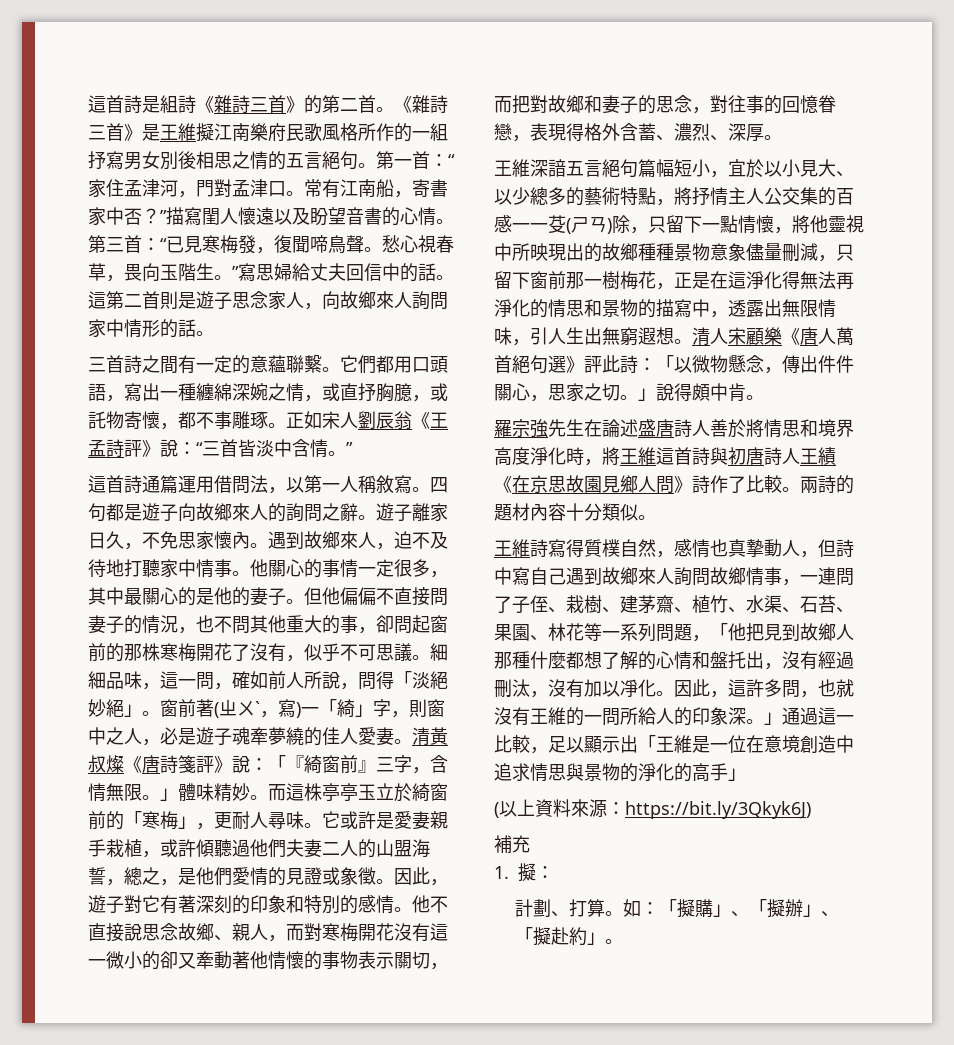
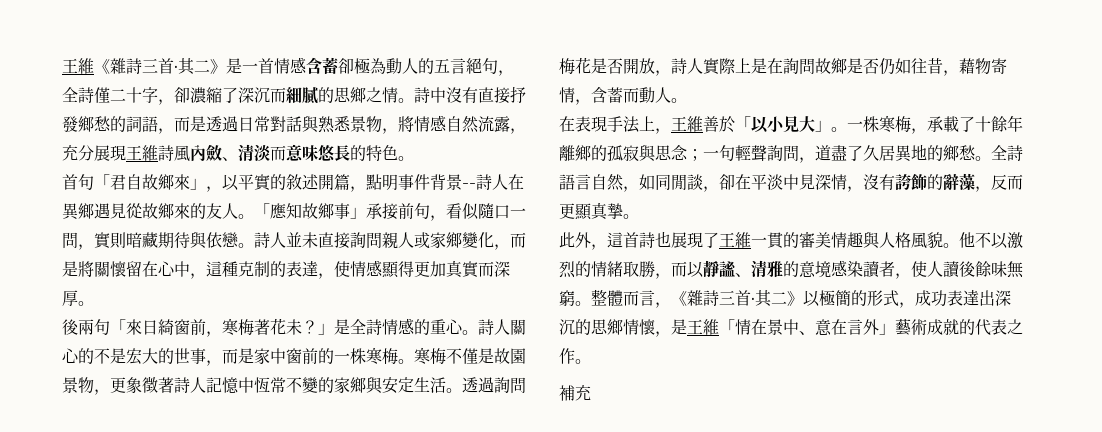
[88,95,448,114] [88,123,448,142] [88,151,455,170] [88,179,448,198] [88,207,454,226] [88,235,454,254] [88,263,454,282] [88,291,448,310] [88,319,214,338] [88,355,448,374] [88,383,448,402] [88,411,448,430] [88,439,353,458] [88,475,448,494] [88,503,448,522] [88,531,448,550] [88,559,448,578] [88,587,448,606] [88,615,448,634] [88,643,448,662] [88,671,448,690] [88,699,445,718] [88,727,448,746] [88,755,448,774] [88,783,448,802] [88,811,448,830] [88,838,430,858] [88,867,448,886] [88,895,448,914] [88,923,448,942] [88,951,448,970] [494,95,836,114] [494,123,782,142] [494,159,854,178] [494,187,854,206] [494,215,864,234] [494,243,854,262] [494,271,854,290] [494,299,836,318] [494,327,854,346] [494,355,854,374] [494,383,764,402] [494,419,854,438] [494,447,836,466] [494,475,854,494] [494,503,656,521] [494,539,854,558] [494,567,854,586] [494,594,854,614] [494,623,854,642] [494,651,854,670] [494,679,854,698] [494,707,854,726] [494,735,854,754] [494,763,746,782] [494,799,811,819] [494,835,530,853] [494,863,554,882] [515,899,840,918] [515,927,624,946] 這首詩是組詩《雜詩三首》的第二首。《雜詩三首》是王維擬江南樂府民歌風格所作的一組抒寫男女別後相思之情的五言絕句。第一首：“家住孟津河，門對孟津口。常有江南船，寄書家中否？”描寫閨人懷遠以及盼望音書的心情。第三首：“已見寒梅發，復聞啼鳥聲。愁心視春草，畏向玉階生。”寫思婦給丈夫回信中的話。這第二首則是遊子思念家人，向故鄉來人詢問家中情形的話。 // 三首詩之間有一定的意蘊聯繫。它們都用口頭語，寫出一種纏綿深婉之情，或直抒胸臆，或託物寄懷，都不事雕琢。正如宋人劉辰翁《王孟詩評》說：“三首皆淡中含情。” // 這首詩通篇運用借問法，以第一人稱敘寫。四句都是遊子向故鄉來人的詢問之辭。遊子離家日久，不免思家懷內。遇到故鄉來人，迫不及待地打聽家中情事。他關心的事情一定很多，其中最關心的是他的妻子。但他偏偏不直接問妻子的情況，也不問其他重大的事，卻問起窗前的那株寒梅開花了沒有，似乎不可思議。細細品味，這一問，確如前人所說，問得「淡絕妙絕」。窗前著(ㄓㄨˋ，寫)一「綺」字，則窗中之人，必是遊子魂牽夢繞的佳人愛妻。清黃叔燦《唐詩箋評》說：「『綺窗前』三字，含情無限。」體味精妙。而這株亭亭玉立於綺窗前的「寒梅」，更耐人尋味。它或許是愛妻親手栽植，或許傾聽過他們夫妻二人的山盟海誓，總之，是他們愛情的見證或象徵。因此，遊子對它有著深刻的印象和特別的感情。他不直接說思念故鄉、親人，而對寒梅開花沒有這一微小的卻又牽動著他情懷的事物表示關切，而把對故鄉和妻子的思念，對往事的回憶眷戀，表現得格外含蓄、濃烈、深厚。 // 王維深諳五言絕句篇幅短小，宜於以小見大、以少總多的藝術特點，將抒情主人公交集的百感一一芟(ㄕㄢ)除，只留下一點情懷，將他靈視中所映現出的故鄉種種景物意象儘量刪減，只留下窗前那一樹梅花，正是在這淨化得無法再淨化的情思和景物的描寫中，透露出無限情味，引人生出無窮遐想。清人宋顧樂《唐人萬首絕句選》評此詩：「以微物懸念，傳出件件關心，思家之切。」說得頗中肯。 // 羅宗強先生在論述盛唐詩人善於將情思和境界高度淨化時，將王維這首詩與初唐詩人王績《在京思故園見鄉人問》詩作了比較。兩詩的題材內容十分類似。 // 王維詩寫得質樸自然，感情也真摯動人，但詩中寫自己遇到故鄉來人詢問故鄉情事，一連問了子侄、栽樹、建茅齋、植竹、水渠、石苔、果園、林花等一系列問題，「他把見到故鄉人那種什麼都想了解的心情和盤托出，沒有經過刪汰，沒有加以凈化。因此，這許多問，也就沒有王維的一問所給人的印象深。」通過這一比較，足以顯示出「王維是一位在意境創造中追求情思與景物的淨化的高手」 // (以上資料來源：https://bit.ly/3Qkyk6J) // 補充 // 1.擬： // 計劃、打算。如：「擬購」、「擬辦」、「擬赴約」。 -> [62,57,514,76] [62,86,526,105] [62,115,526,134] [62,144,414,162] [62,174,524,192] [62,203,526,221] [62,232,526,250] [62,260,510,279] [62,290,94,306] [62,318,526,337] [62,347,526,366] [62,376,526,395] [559,57,1007,76] [559,87,687,105] [559,115,1023,134] [559,144,1023,163] [559,173,1023,192] [559,202,639,220] [559,231,1023,250] [559,260,1024,279] [559,289,1011,308] [559,318,1023,337] [559,348,591,364] [559,385,591,401] 王維《雜詩三首·其二》是一首情感含蓄卻極為動人的五言絕句，全詩僅二十字，卻濃縮了深沉而細膩的思鄉之情。詩中沒有直接抒發鄉愁的詞語，而是透過日常對話與熟悉景物，將情感自然流露，充分展現王維詩風內斂、清淡而意味悠長的特色。 // 首句「君自故鄉來」，以平實的敘述開篇，點明事件背景--詩人在異鄉遇見從故鄉來的友人。「應知故鄉事」承接前句，看似隨口一問，實則暗藏期待與依戀。詩人並未直接詢問親人或家鄉變化，而是將關懷留在心中，這種克制的表達，使情感顯得更加真實而深厚。 // 後兩句「來日綺窗前，寒梅著花未？」是全詩情感的重心。詩人關心的不是宏大的世事，而是家中窗前的一株寒梅。寒梅不僅是故園景物，更象徵著詩人記憶中恆常不變的家鄉與安定生活。透過詢問梅花是否開放，詩人實際上是在詢問故鄉是否仍如往昔，藉物寄情，含蓄而動人。 // 在表現手法上，王維善於「以小見大」。一株寒梅，承載了十餘年離鄉的孤寂與思念；一句輕聲詢問，道盡了久居異地的鄉愁。全詩語言自然，如同閒談，卻在平淡中見深情，沒有誇飾的辭藻，反而更顯真摯。 // 此外，這首詩也展現了王維一貫的審美情趣與人格風貌。他不以激烈的情緒取勝，而以靜謐、清雅的意境感染讀者，使人讀後餘味無窮。整體而言，《雜詩三首·其二》以極簡的形式，成功表達出深沉的思鄉情懷，是王維「情在景中、意在言外」藝術成就的代表之作。 // 補充

